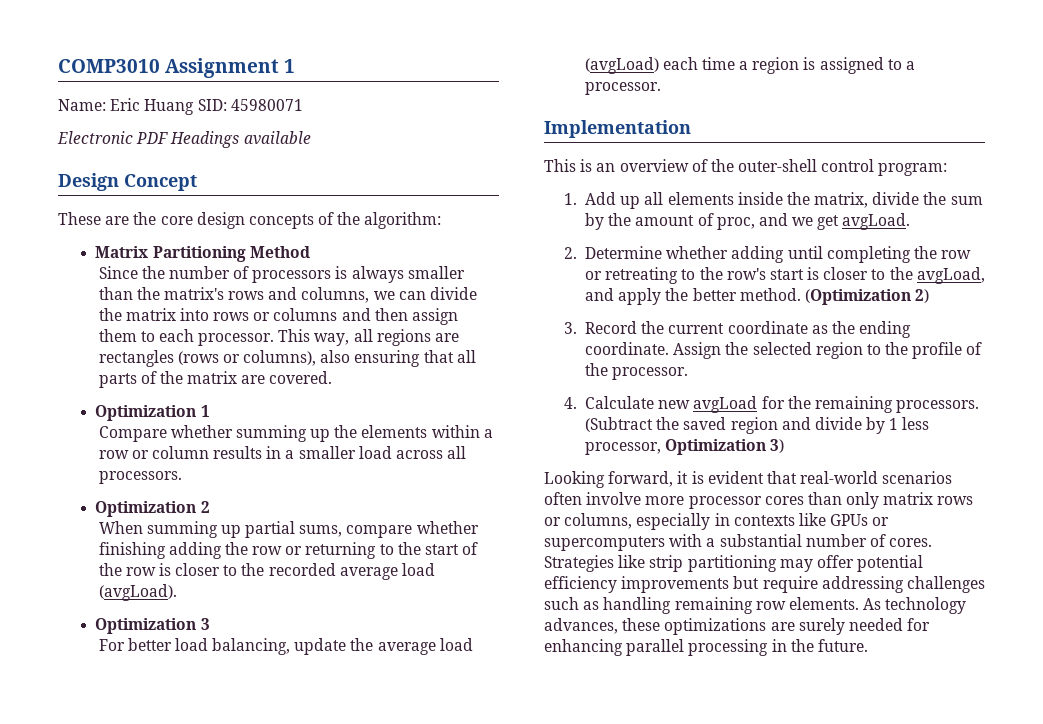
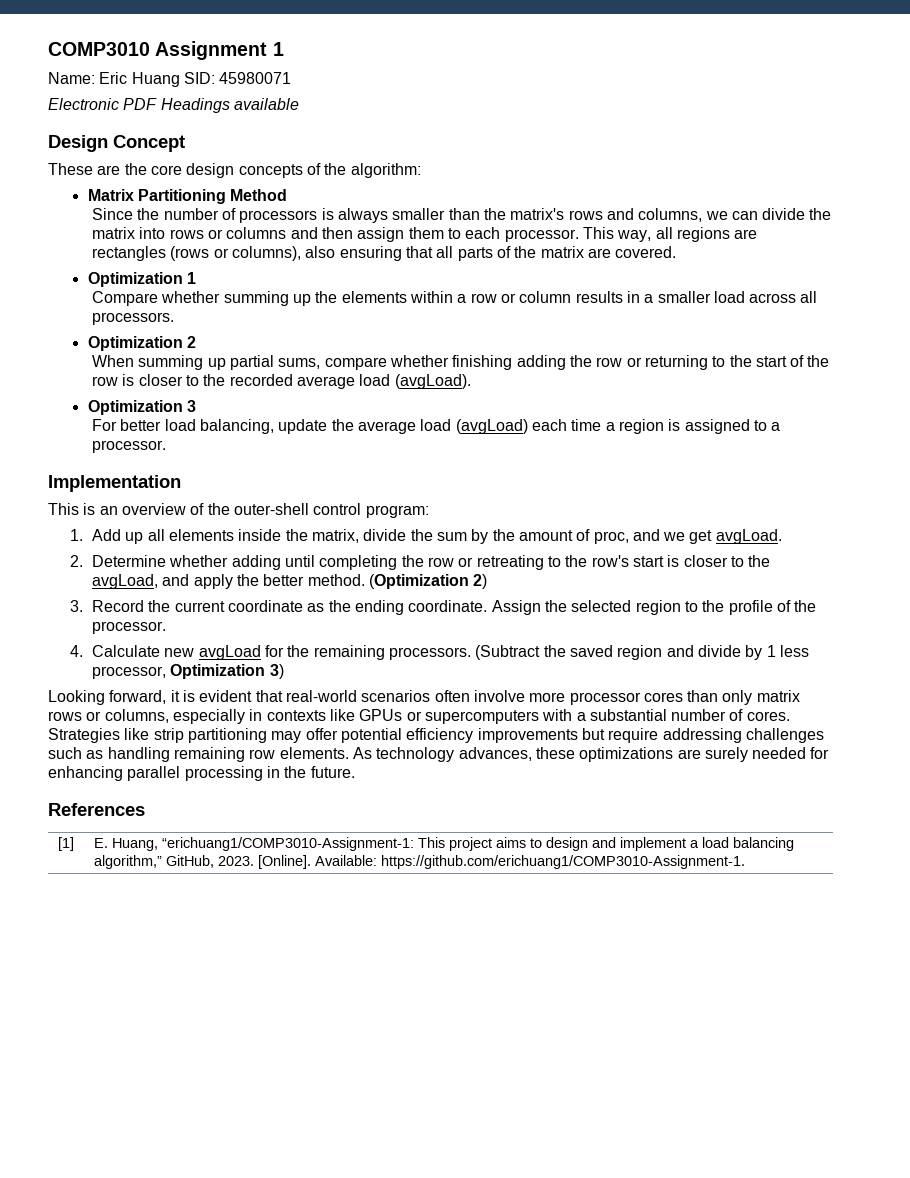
(868, 645) none -> [48,803,145,816] [57,837,74,851] [93,837,794,851] [93,855,745,869] // References // [1] | E. Huang, “erichuang1/COMP3010-Assignment-1: This project aims to design and implement a load balancing algorithm,” GitHub, 2023. [Online]. Available: https://github.com/erichuang1/COMP3010-Assignment-1.

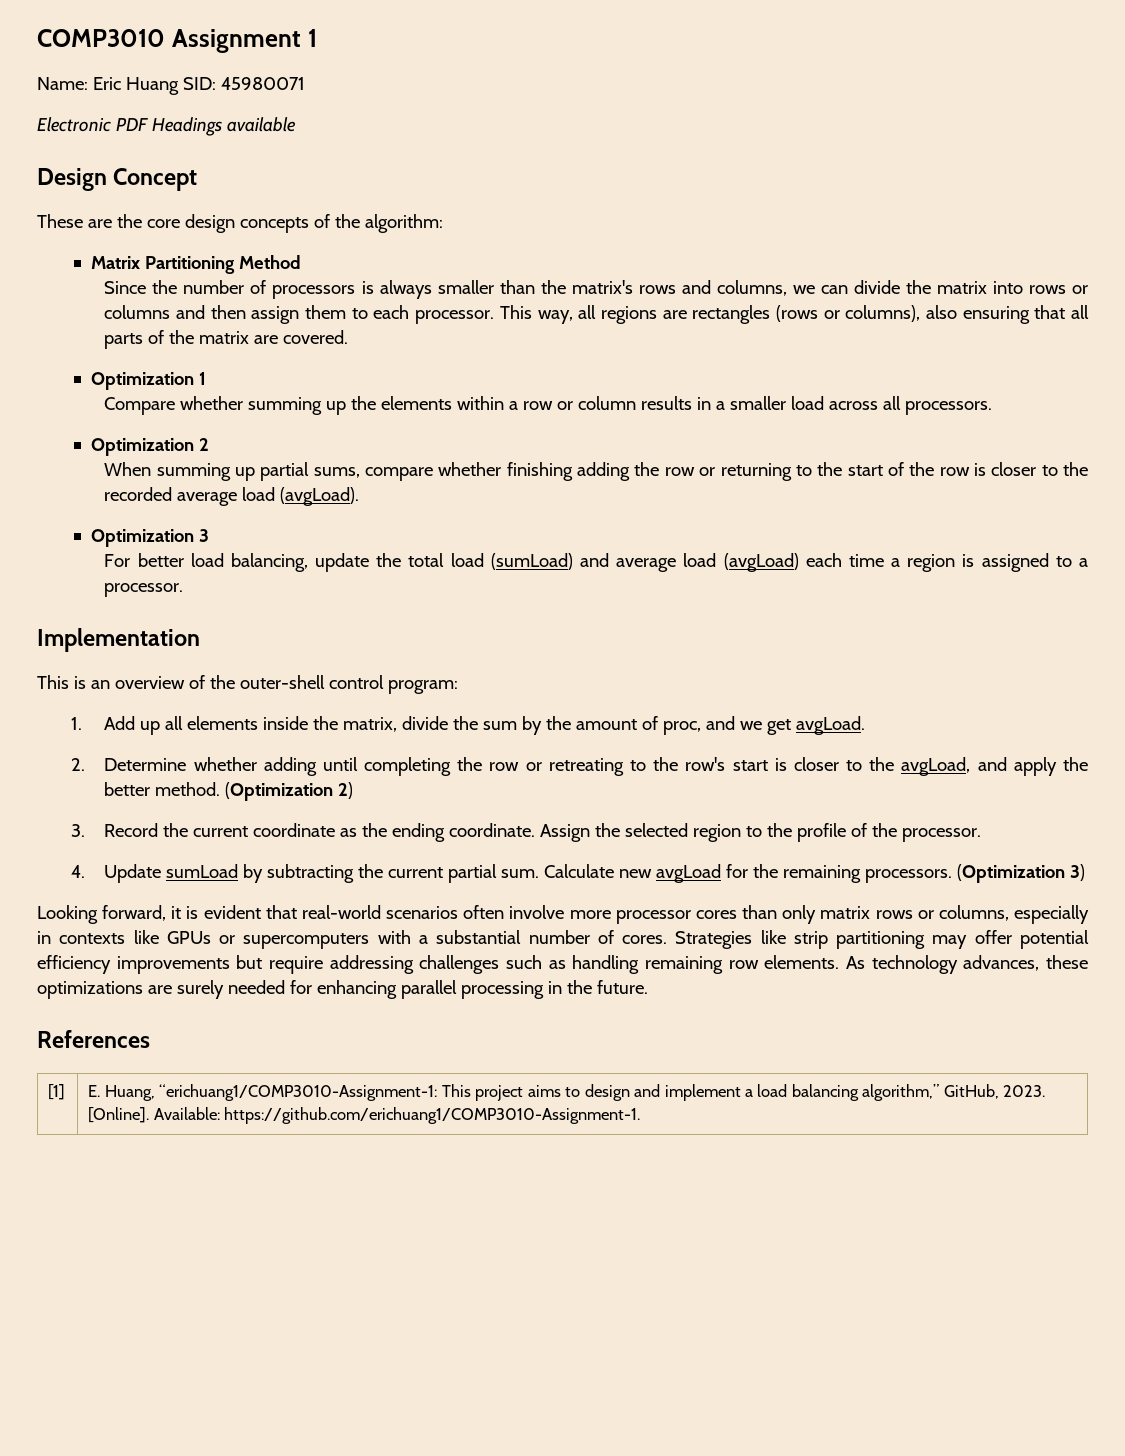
(354, 425) none -> [408,553,609,570] total load (sumLoad) and
(84, 651) none -> [104,864,540,883] Update sumLoad by subtracting the current partial sum.
[475,645,809,660] [92,664,266,679] (Subtract the saved region and divide by 1 less processor, Optimization -> [957,864,1066,883] (Optimization

